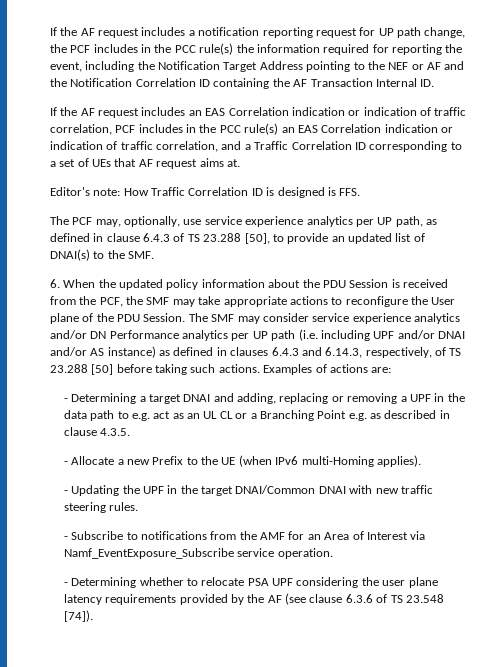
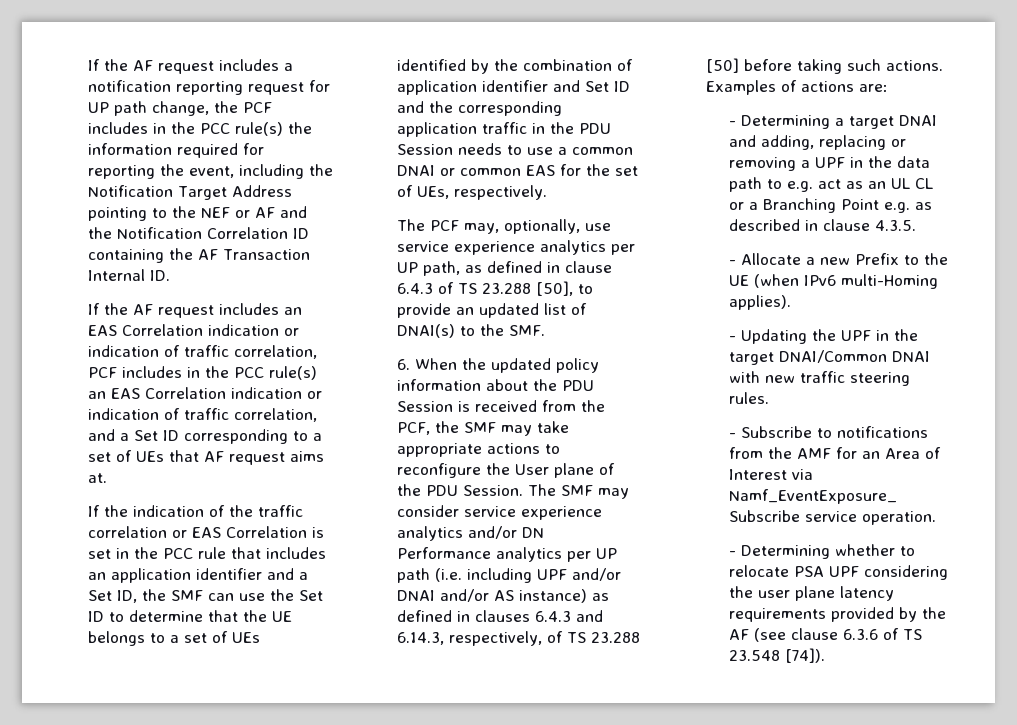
[254,141,352,150] Traffic Correlation -> [134,430,159,441] Set
[49,187,361,198] Editor's note: How Traffic Correlation ID is designed is FFS. -> [88,505,304,517] [88,526,325,538] [88,547,327,559] [88,568,309,583] [88,589,324,603] [88,610,293,622] [88,631,261,646] [397,59,634,74] [397,80,631,95] [397,101,563,116] [397,122,612,137] [397,143,634,155] [397,164,639,176] [397,185,548,200] If the indication of the traffic correlation or EAS Correlation is set in the PCC rule that includes an application identifier and a Set ID, the SMF can use the Set ID to determine that the UE belongs to a set of UEs identified by the combination of application identifier and Set ID and the corresponding application traffic in the PDU Session needs to use a common DNAI or common EAS for the set of UEs, respectively.

